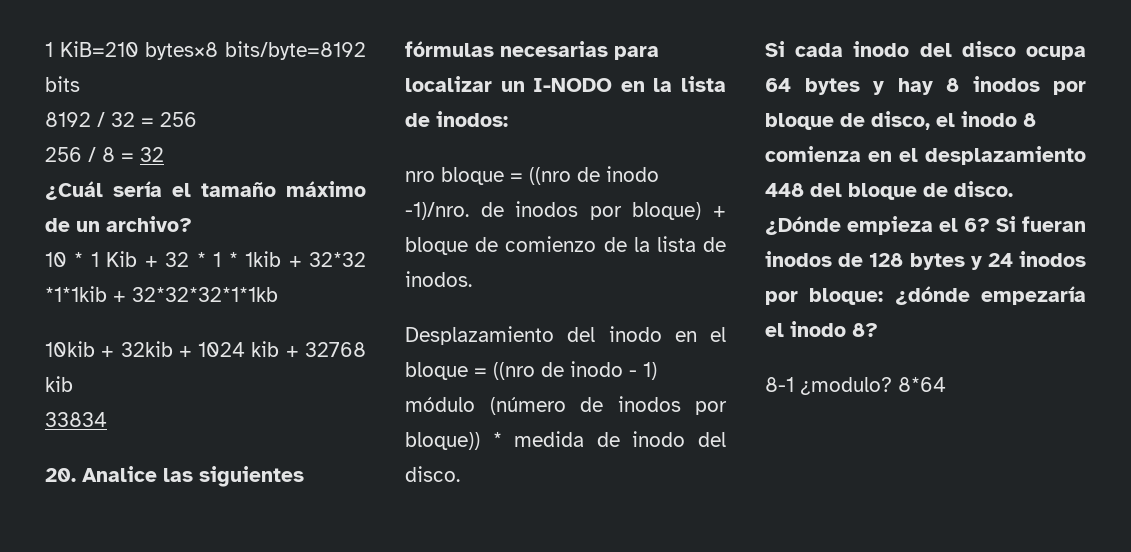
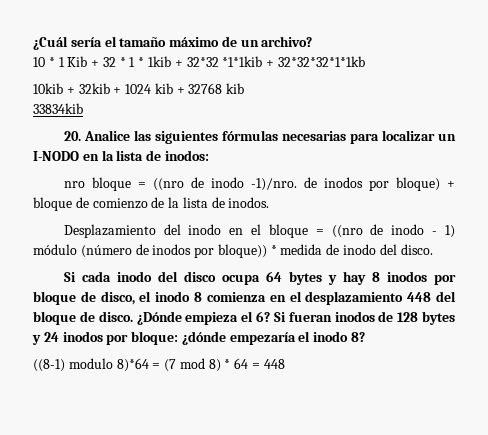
[45,41,366,60] [45,76,80,92] [45,112,197,127] [45,147,164,162] 1 KiB=210 bytes×8 bits/byte=8192 bits // 8192 / 32 = 256 // 256 / 8 = 32 // -> (33, 43) none
[45,412,107,427] 33834 -> [33,103,83,114] 33834kib
[765,377,946,395] 8-1 ¿modulo? 8*64 -> [33,358,285,372] ((8-1) modulo 8)*64 = (7 mod 8) * 64 = 448

